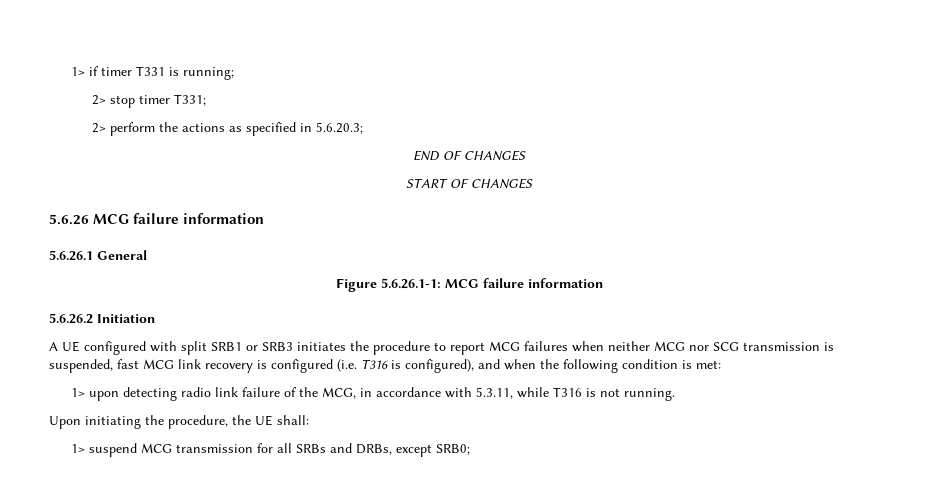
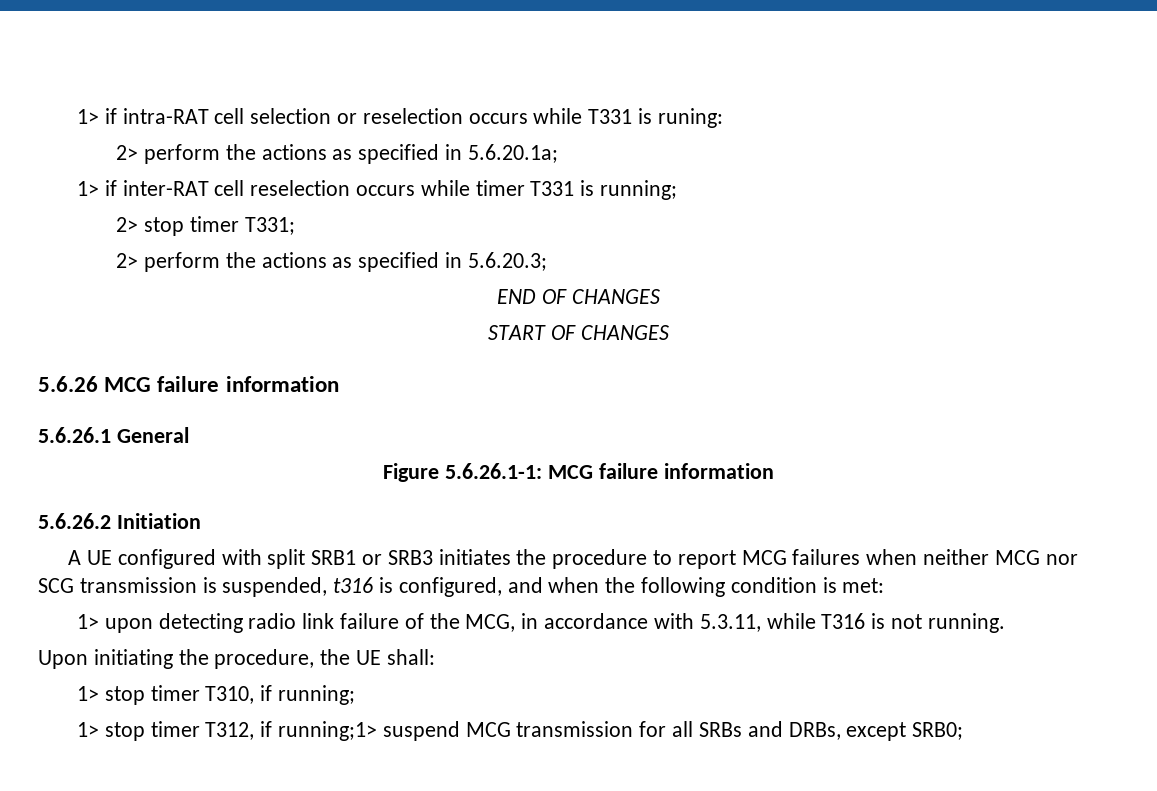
[70,66,99,76] 1> if -> [77,108,723,128] [116,144,558,164] [77,180,470,196] 1> if intra-RAT cell selection or reselection occurs while T331 is runing: // 2> perform the actions as specified in 5.6.20.1a; // 1> if inter-RAT cell reselection occurs while
[117,359,474,373] fast MCG link recovery is configured (i.e. T316 is configured), -> [333,577,502,597] t316 is configured,
(85, 448) none -> [104,685,356,705] [77,721,378,741] stop timer T310, if running; // 1> stop timer T312, if running;1>

